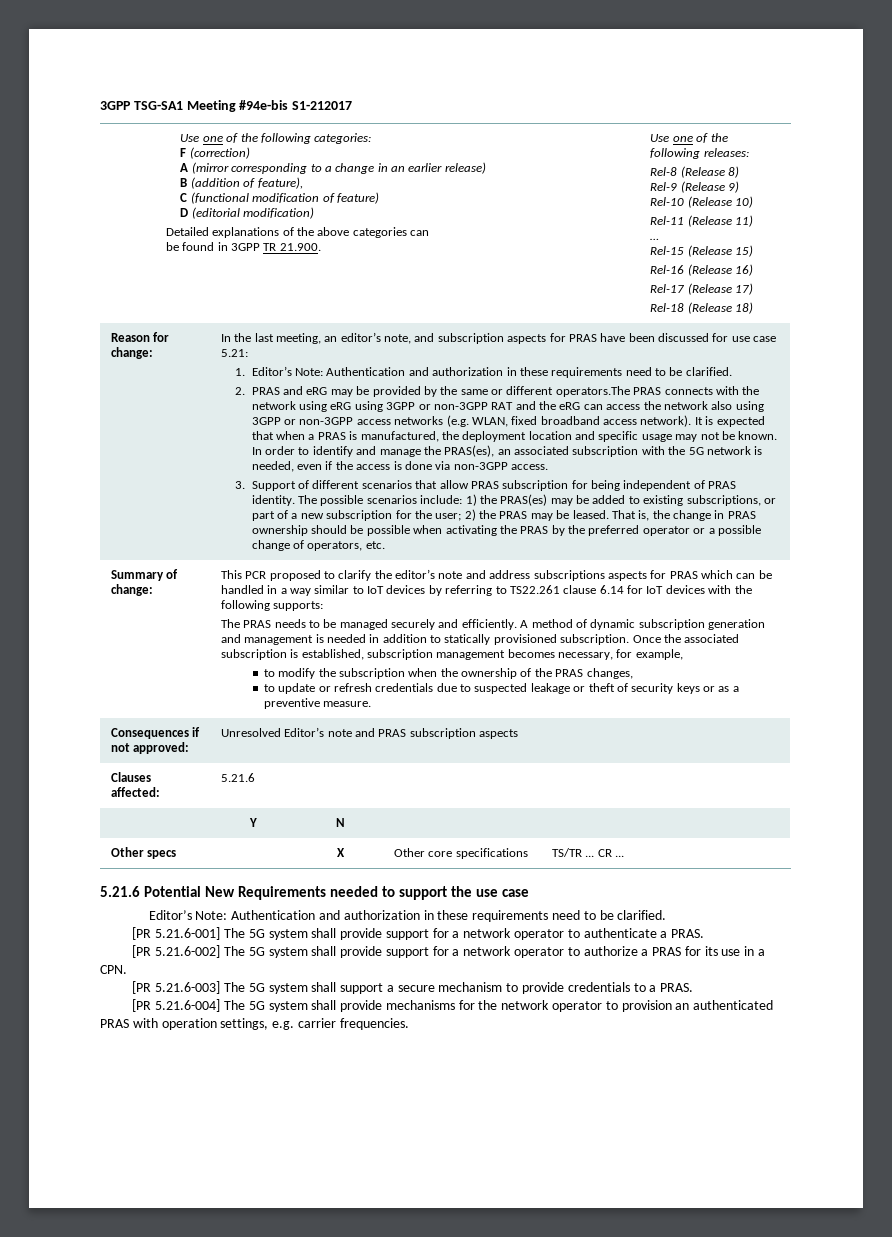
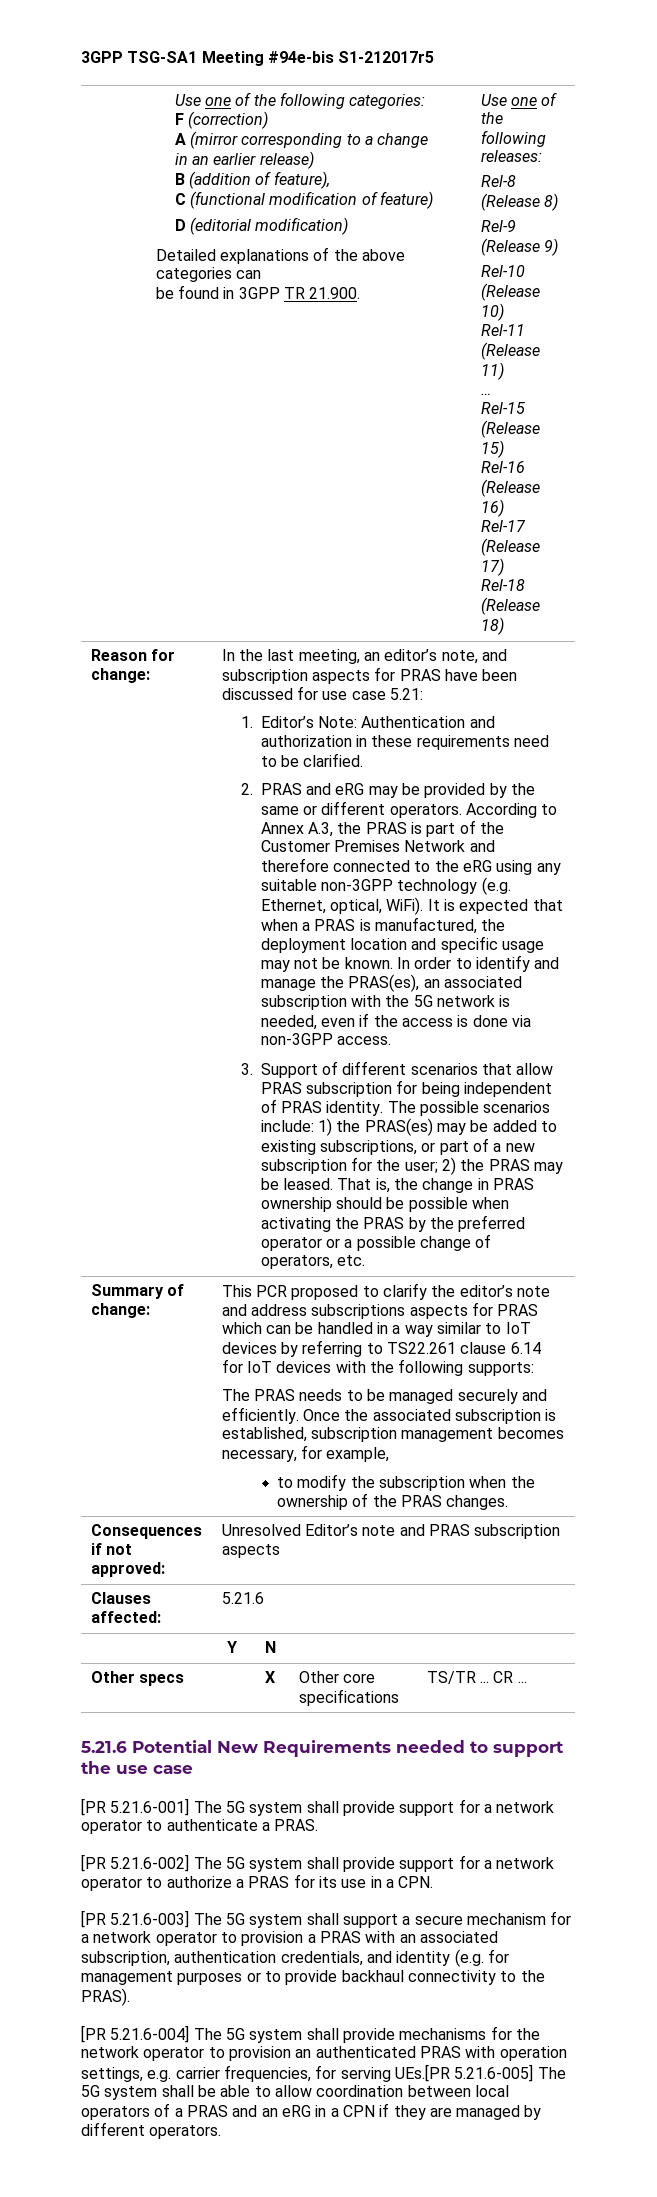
[292,101,353,110] S1-212017 -> [338,51,435,63] S1-212017r5
[555,386,760,397] [251,401,764,412] [251,415,692,427] operators.The PRAS connects with the network using eRG using 3GPP or non-3GPP RAT and the eRG can access the network also using 3GPP or non-3GPP access networks (e.g. WLAN, fixed broadband access network). -> [389,803,558,818] [260,820,504,837] [260,840,495,852] [260,858,561,875] [260,877,511,895] [260,897,424,915] operators. According to Annex A.3, the PRAS is part of the Customer Premises Network and therefore connected to the eRG using any suitable non-3GPP technology (e.g. Ethernet, optical, WiFi).
[520,619,766,630] [220,634,630,645] A method of dynamic subscription generation and management is needed in addition to statically provisioned subscription. -> (299, 1415) none
[586,668,633,679] [263,683,739,694] [263,698,372,709] changes, // to update or refresh credentials due to suspected leakage or theft of security keys or as a preventive measure. -> [446,1495,509,1510] changes.
[148,910,667,922] // Editor’s Note: Authentication and authorization in these requirements need to be clarified. -> (193, 1769) none
[506,982,694,994] to provide credentials to a PRAS. -> [550,1911,572,1925] [81,1931,498,1946] [81,1949,509,1967] [81,1970,545,1985] [81,1988,130,2006] for a network operator to provision a PRAS with an associated subscription, authentication credentials, and identity (e.g. for management purposes or to provide backhaul connectivity to the PRAS).
[339,1018,409,1030] frequencies. -> [223,2064,566,2082] [81,2085,509,2100] [81,2103,542,2120] [81,2122,222,2139] frequencies, for serving UEs.[PR 5.21.6-005] The 5G system shall be able to allow coordination between local operators of a PRAS and an eRG in a CPN if they are managed by different operators.

